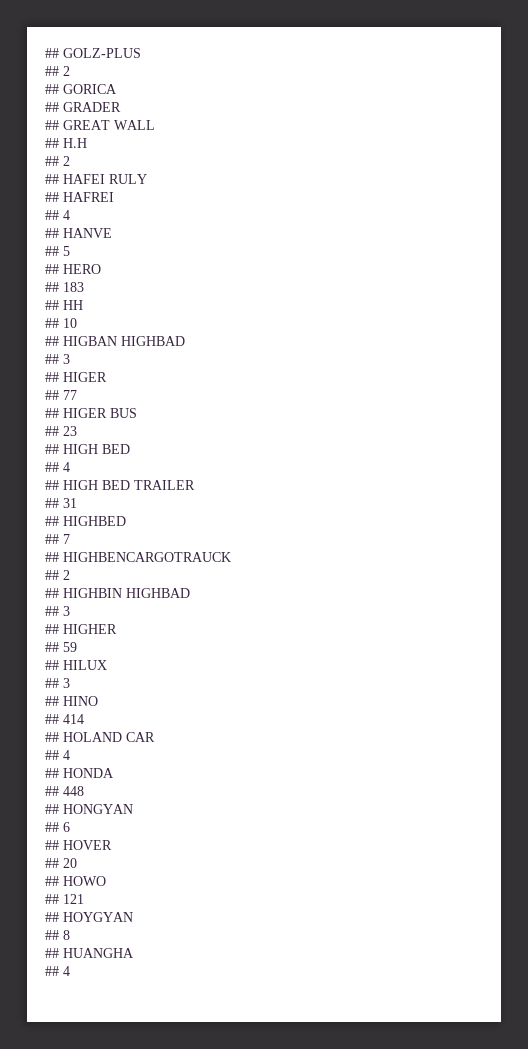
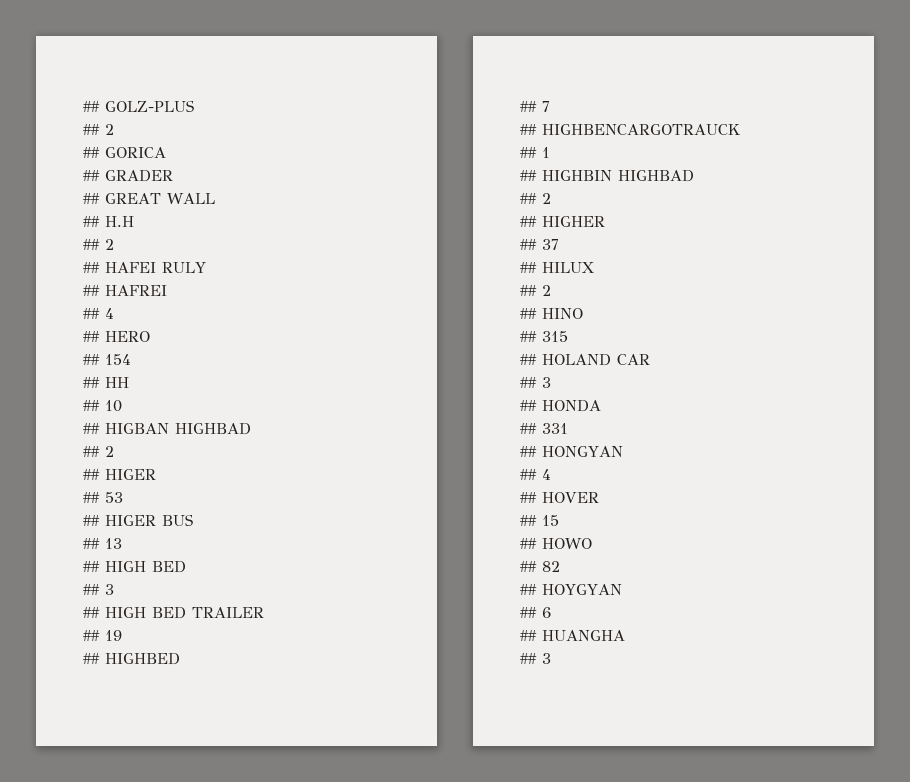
[45,228,112,238] [45,246,70,256] // ## HANVE // ## 5 -> (114, 313) none
[63,282,84,292] 183 -> [105,354,131,365] 154
[63,354,70,364] 3 -> [105,446,114,457] 2
[63,390,77,400] 77 -> [105,492,123,503] 53
[63,426,77,436] 23 -> [105,538,122,549] 13
[63,462,70,472] 4 -> [105,584,114,595] 3
[63,498,77,508] 31 -> [105,630,122,641] 19
[63,570,70,580] 2 -> [542,147,550,158] 1
[63,606,70,616] 3 -> [542,193,551,204] 2
[63,642,77,652] 59 -> [542,239,559,250] 37
[63,678,70,688] 3 -> [542,285,551,296] 2
[63,714,84,724] 414 -> [542,331,568,342] 315
[63,750,70,760] 4 -> [542,377,551,388] 3
[63,786,84,796] 448 -> [542,423,568,434] 331
[63,822,70,832] 6 -> [542,469,551,480] 4
[63,858,77,868] 20 -> [542,515,559,526] 15
[63,894,84,904] 121 -> [542,561,560,572] 82
[63,930,70,940] 8 -> [542,607,551,618] 6
[63,966,70,976] 4 -> [542,653,551,664] 3

